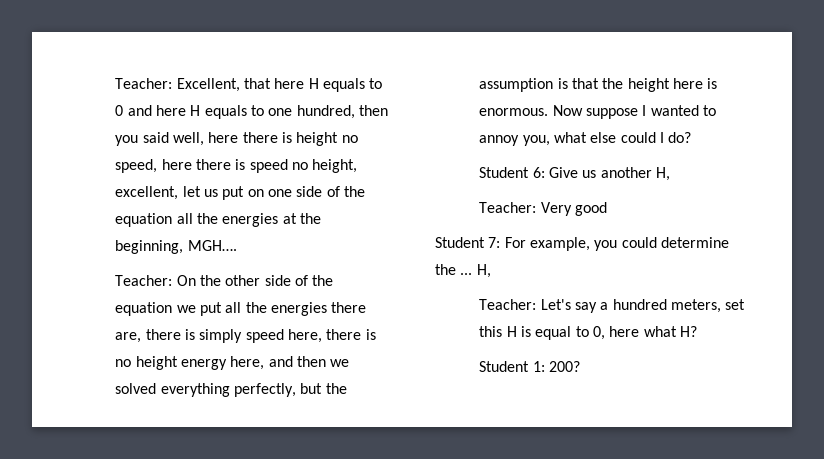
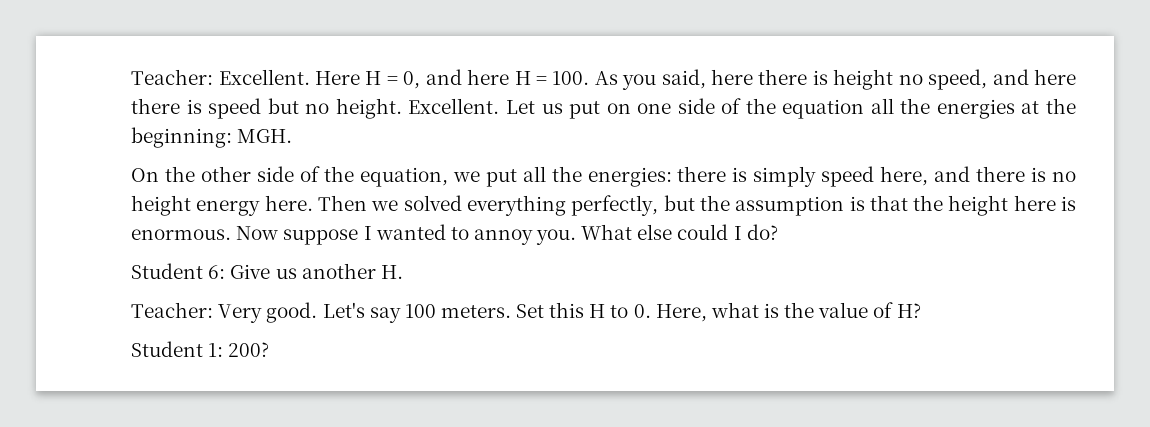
[115,78,383,92] [115,105,388,119] [115,132,204,146] Teacher: Excellent, that here H equals to 0 and here H equals to one hundred, then you said well, -> [131,69,706,90] Teacher: Excellent. Here H = 0, and here H = 100. As you said,
(158, 166) none -> [992,69,1029,85] and
[291,159,358,173] [115,186,201,200] no height, excellent, let -> [267,98,535,119] but no height. Excellent. Let
[115,240,237,254] [115,275,173,286] beginning, MGH…. // Teacher: -> [131,127,293,148] beginning: MGH. //
[115,302,173,316] equation -> [359,167,448,187] equation,
[270,302,367,316] [115,332,142,343] energies there are, -> [587,167,672,187] energies:
(322, 336) none -> [934,166,971,182] and
[230,356,326,370] here, and then -> [264,195,368,211] here. Then
[522,132,587,146] you, what -> [536,224,633,245] you. What
[655,167,670,181] H, -> [380,265,403,279] H.
[574,202,607,216] [435,237,729,251] [435,264,491,278] [479,299,746,313] [479,326,677,340] good // Student 7: For example, you could determine the ... H, // Teacher: Let's say a hundred meters, set this H is equal to 0, here what -> [266,302,894,323] good. Let's say 100 meters. Set this H to 0. Here, what is the value of

